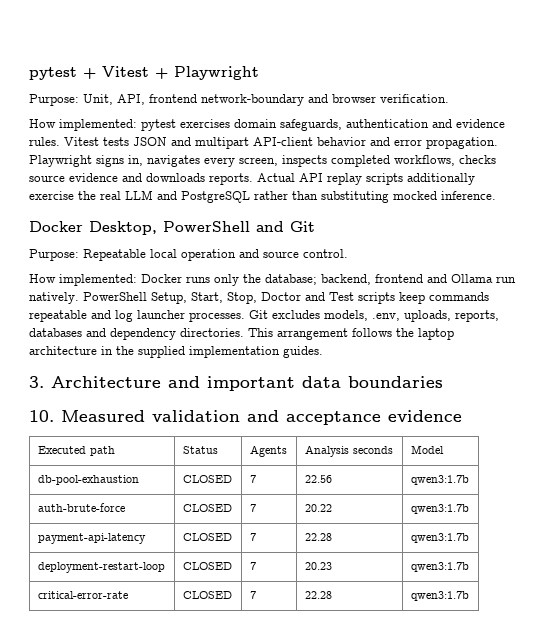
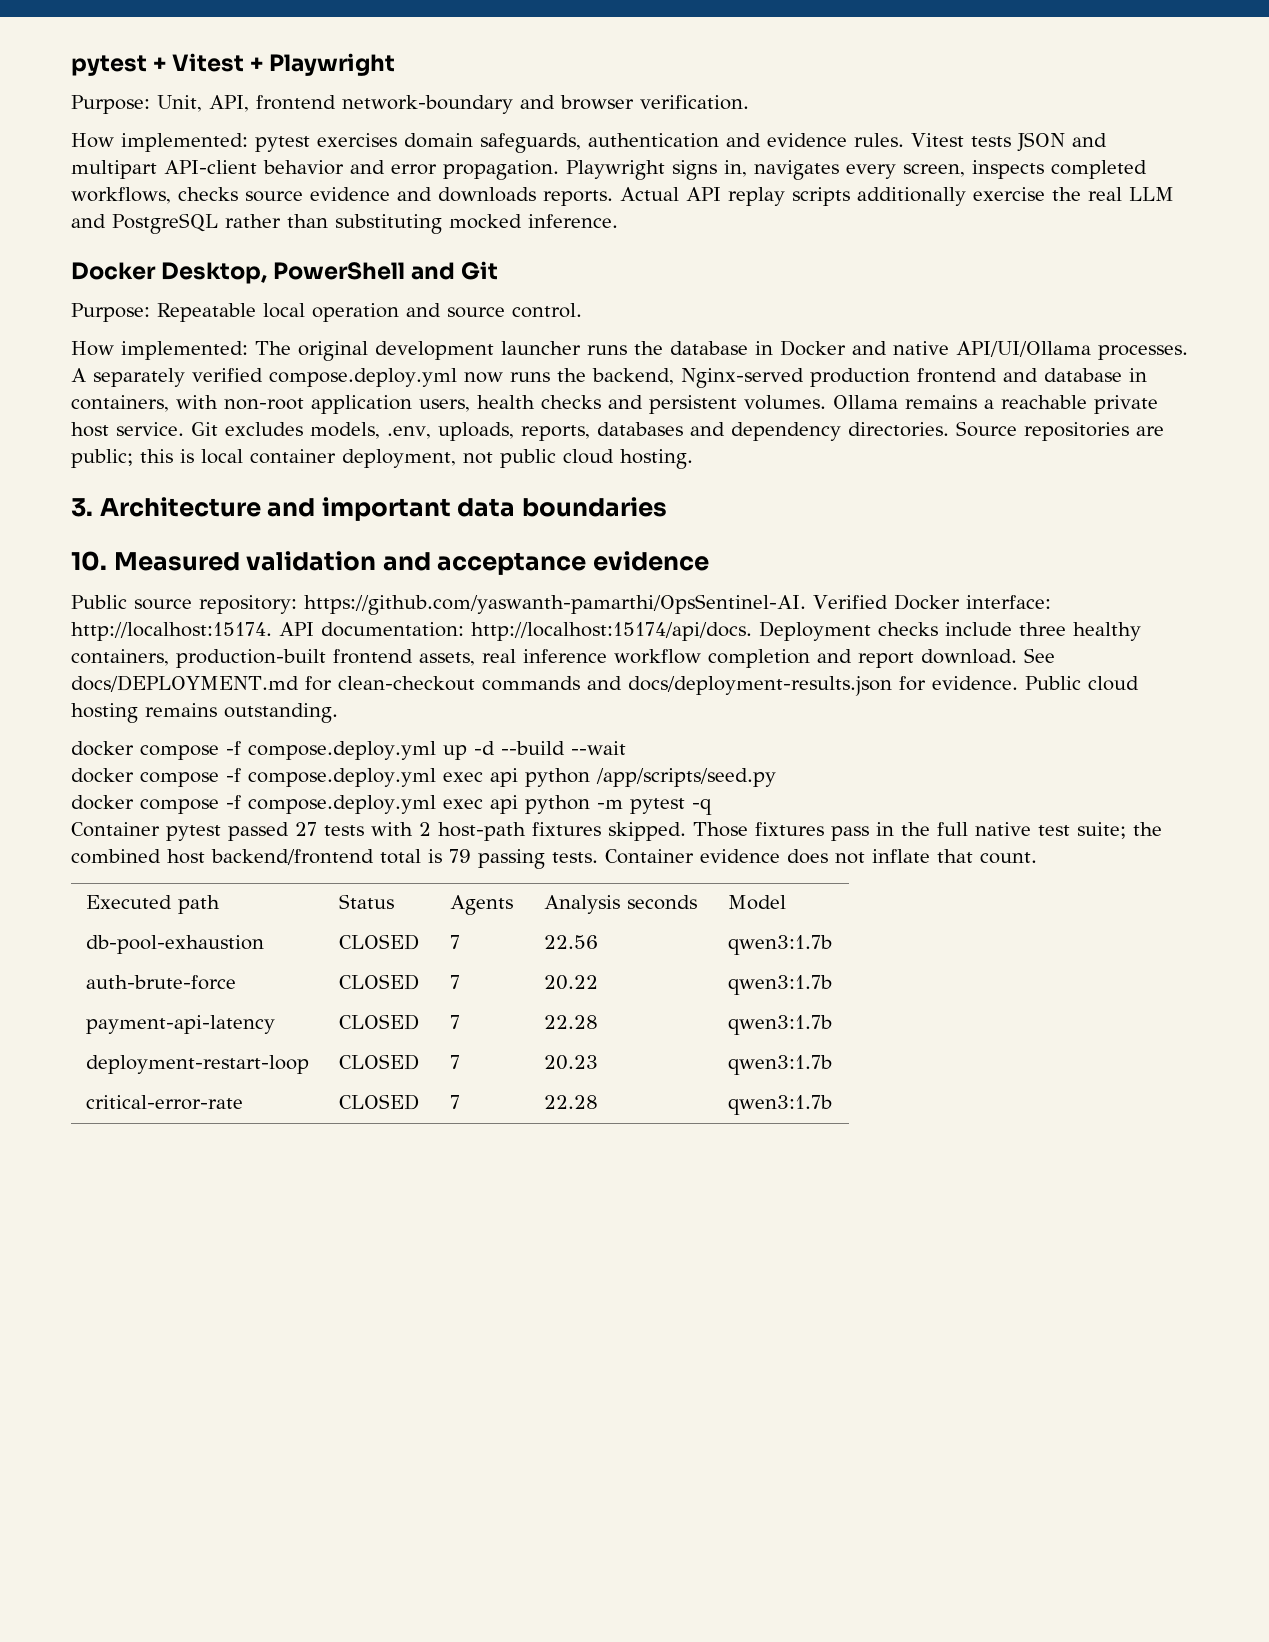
[141,274,516,286] [29,292,489,304] [29,310,245,322] Docker runs only the database; backend, frontend and Ollama run natively. PowerShell Setup, Start, Stop, Doctor and Test scripts keep commands repeatable and log launcher processes. -> [255,340,1188,361] [71,368,1147,388] [71,395,1158,414] [71,422,184,437] The original development launcher runs the database in Docker and native API/UI/Ollama processes. A separately verified compose.deploy.yml now runs the backend, Nginx-served production frontend and database in containers, with non-root application users, health checks and persistent volumes. Ollama remains a reachable private host service.
[248,328,454,340] [29,346,323,358] This arrangement follows the laptop architecture in the supplied implementation guides. -> [955,421,1164,441] [71,449,693,469] Source repositories are public; this is local container deployment, not public cloud hosting.
(462, 416) none -> [71,594,1051,615] [71,621,1141,641] [71,648,1055,668] [71,675,1139,696] [71,703,338,723] [71,741,626,760] [71,768,776,787] [71,795,712,815] [71,822,1162,841] [71,849,1037,869] // Public source repository: https://github.com/yaswanth-pamarthi/OpsSentinel-AI. Verified Docker interface: http://localhost:15174. API documentation: http://localhost:15174/api/docs. Deployment checks include three healthy containers, production-built frontend assets, real inference workflow completion and report download. See docs/DEPLOYMENT.md for clean-checkout commands and docs/deployment-results.json for evidence. Public cloud hosting remains outstanding. // docker compose -f compose.deploy.yml up -d --build --wait // docker compose -f compose.deploy.yml exec api python /app/scripts/seed.py // docker compose -f compose.deploy.yml exec api python -m pytest -q // Container pytest passed 27 tests with 2 host-path fixtures skipped. Those fixtures pass in the full native test suite; the combined host backend/frontend total is 79 passing tests. Container evidence does not inflate that count.

